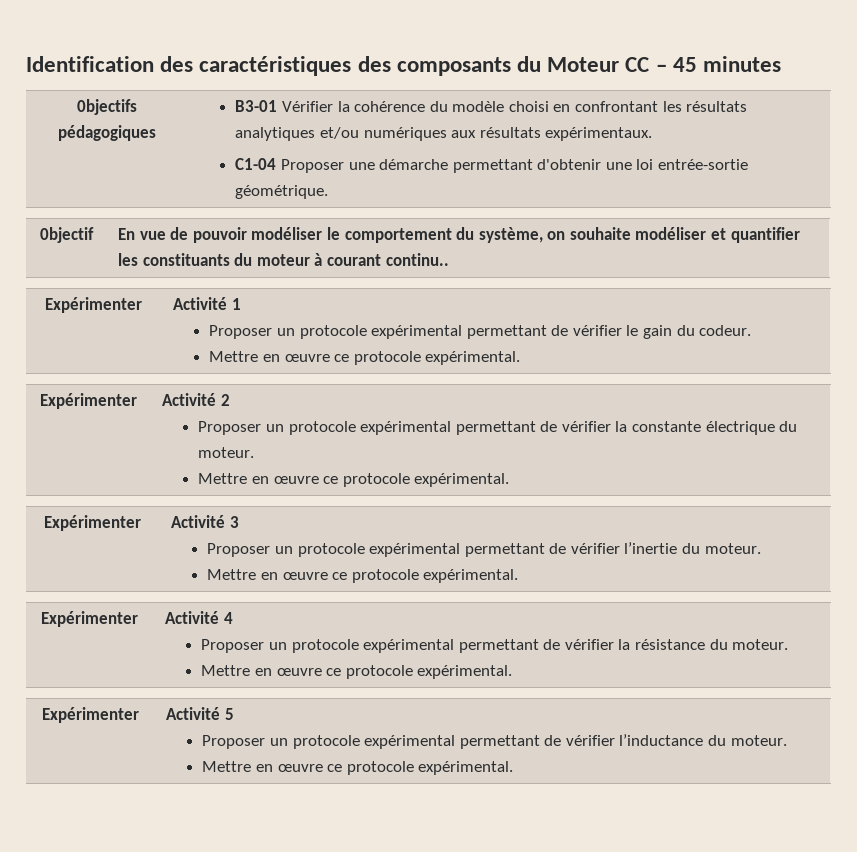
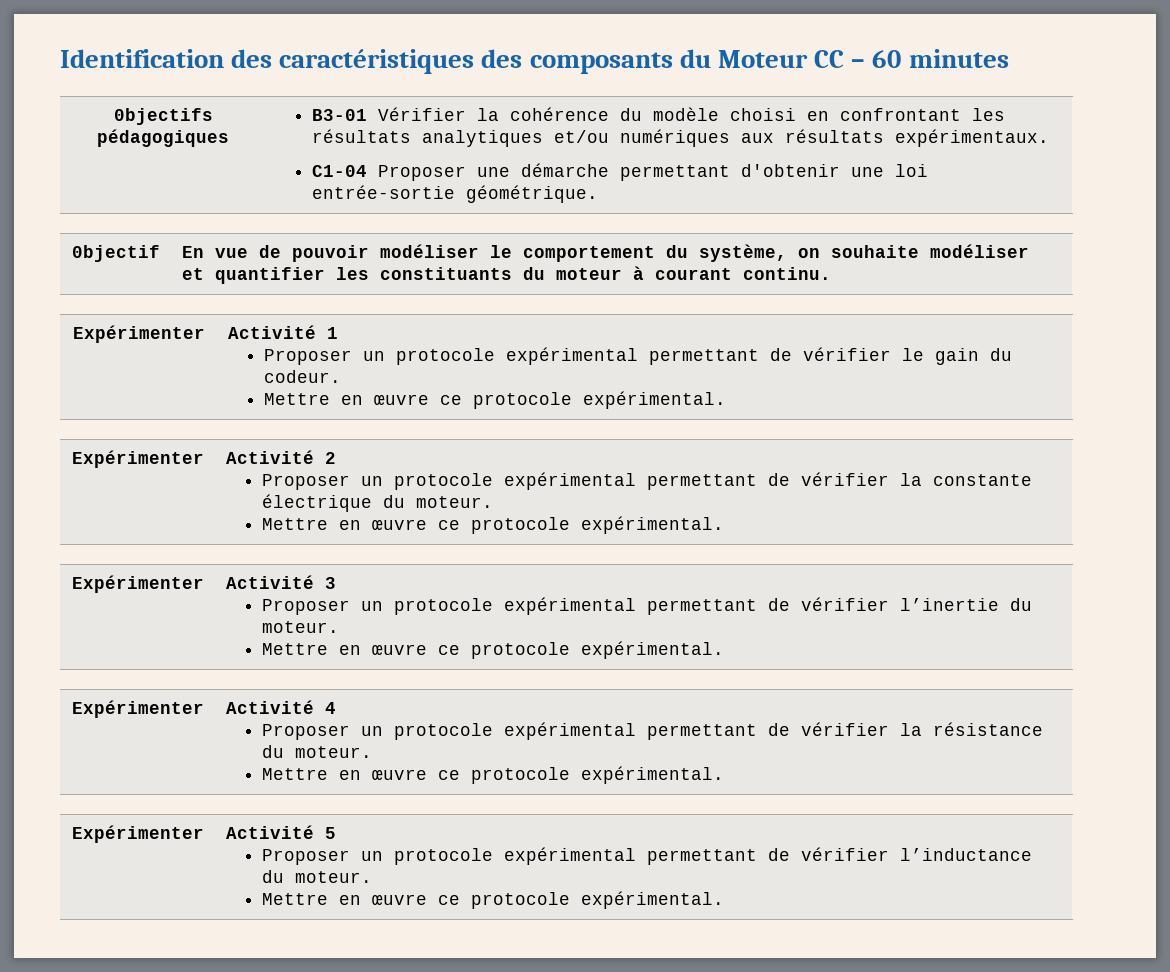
[672,57,697,72] 45 -> [872,50,902,68] 60
[385,253,449,266] continu.. -> [743,267,832,280] continu.

